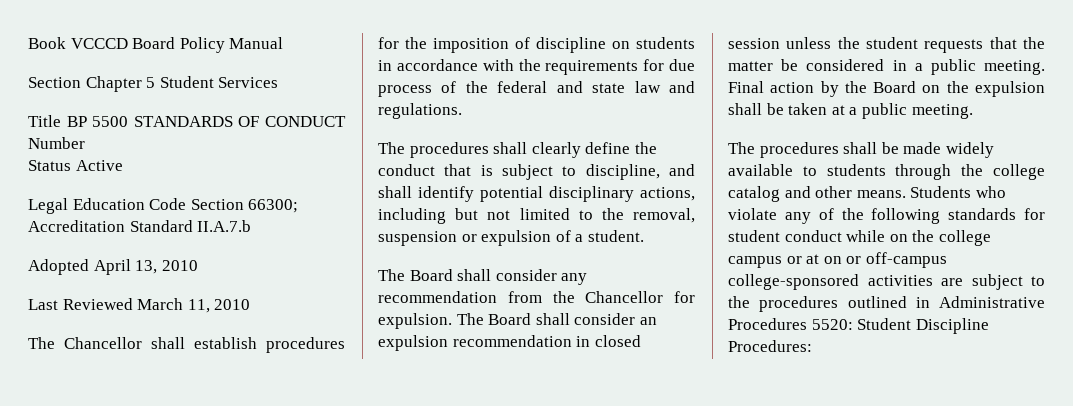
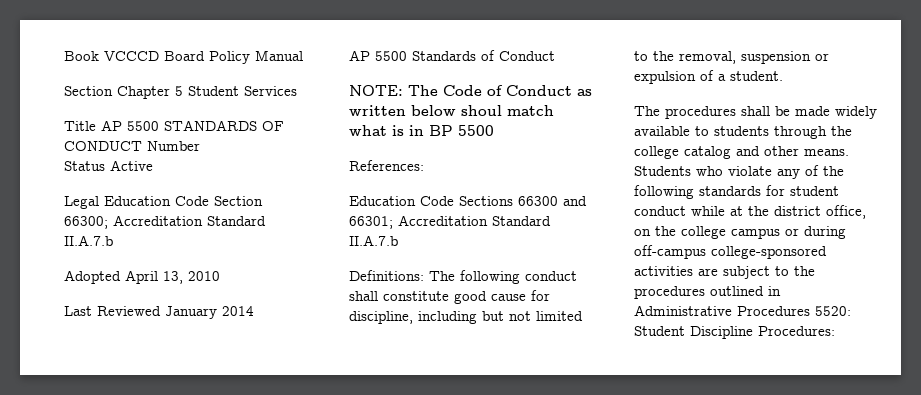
[66,116,87,127] BP -> [101,120,122,131] AP
[137,298,251,313] [28,337,345,353] [378,37,695,53] [378,59,695,75] [378,81,695,97] [378,103,462,119] [378,142,657,158] [378,164,695,180] [378,186,695,202] March 11, 2010 // The Chancellor shall establish procedures for the imposition of discipline on students in accordance with the requirements for due process of the federal and state law and regulations. // The procedures shall clearly define the conduct that is subject to discipline, and shall identify potential disciplinary actions, -> [165,306,254,319] [349,50,555,61] [349,85,592,96] [349,105,554,116] [349,125,494,136] [349,160,424,171] [349,196,587,206] [349,215,551,229] [349,235,398,246] [349,270,577,284] [349,290,550,304] [349,311,413,324] January 2014 // AP 5500 Standards of Conduct // NOTE: The Code of Conduct as written below shoul match what is in BP 5500 // References: // Education Code Sections 66300 and 66301; Accreditation Standard II.A.7.b // Definitions: The following conduct shall constitute good cause for discipline,
[378,269,588,285] [378,291,695,303] [378,313,657,329] [378,335,641,351] [728,37,1045,53] [728,59,1045,75] [728,81,1045,97] [728,103,973,119] // The Board shall consider any recommendation from the Chancellor for expulsion. The Board shall consider an expulsion recommendation in closed session unless the student requests that the matter be considered in a public meeting. Final action by the Board on the expulsion shall be taken at a public meeting. -> (783, 76) none
(886, 236) none -> [730,205,866,219] at the district office,
[806,254,862,264] at on or -> [804,226,846,239] during

